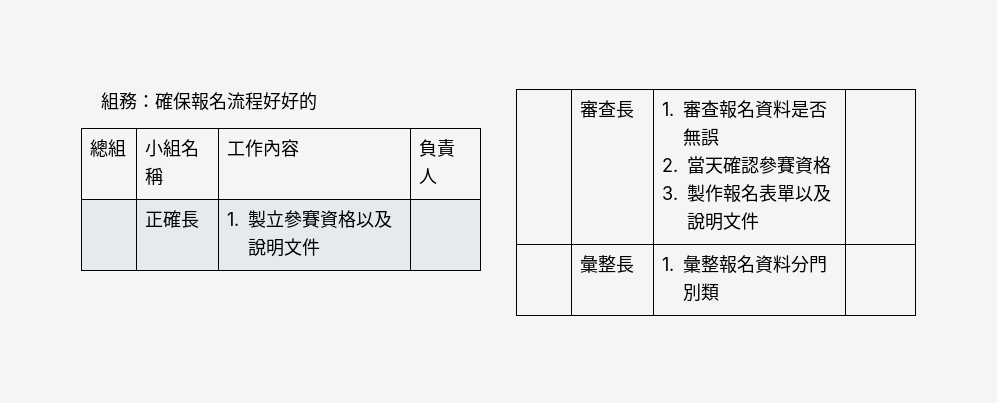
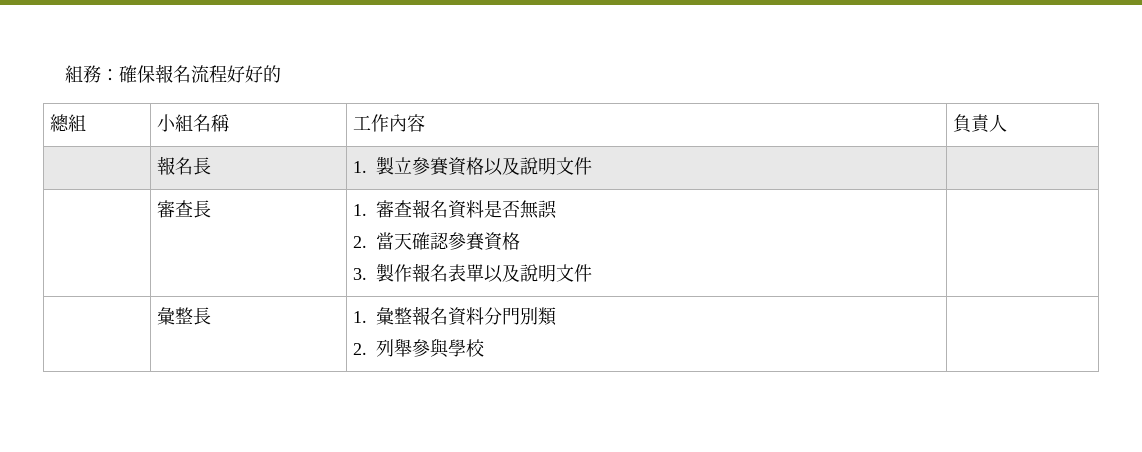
[145,210,182,228] 正確 -> [157,156,194,175] 報名
(720, 292) none -> [353,338,486,358] // 2.列舉參與學校

